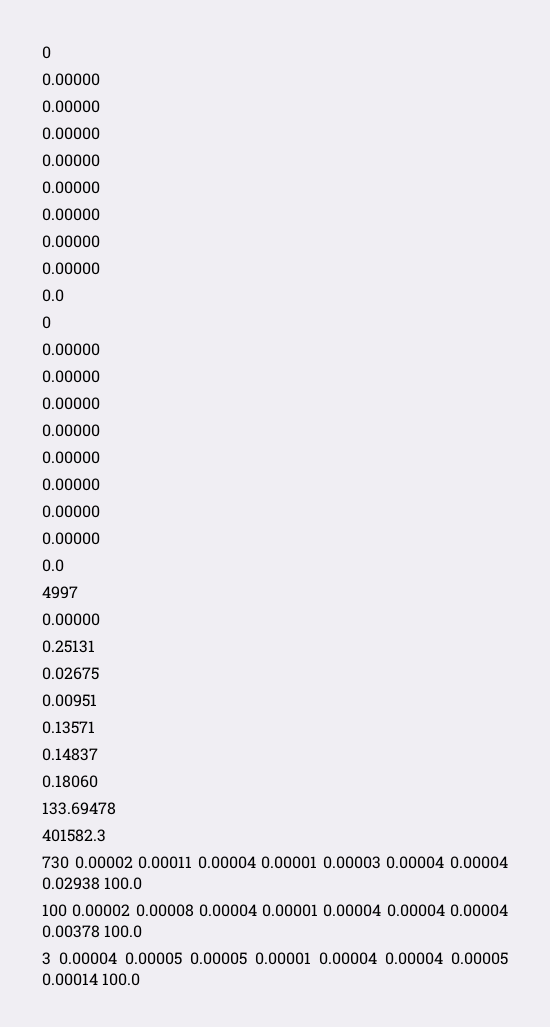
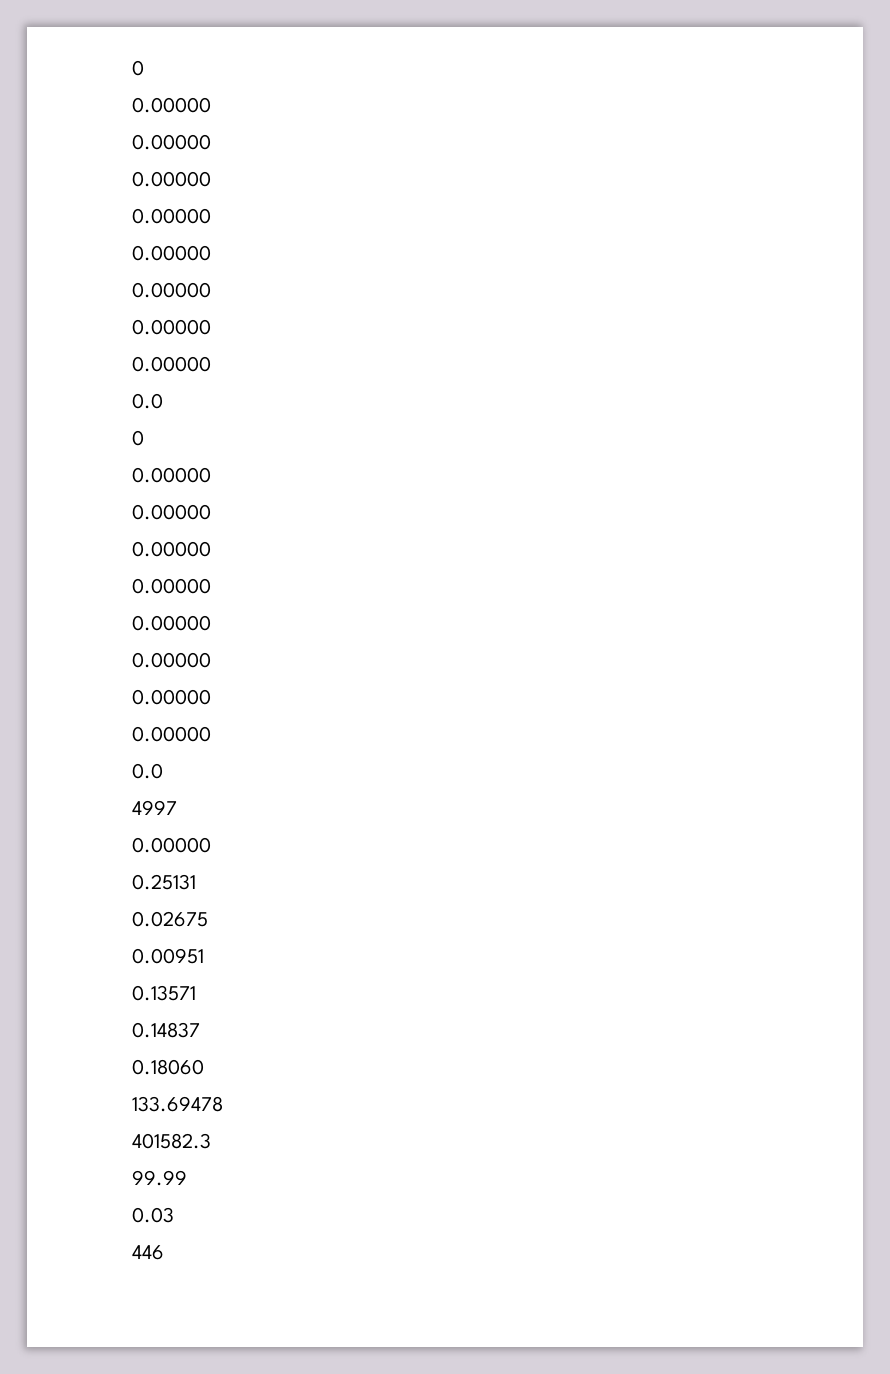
[42,856,508,869] [42,877,143,890] [42,904,508,917] [42,925,143,938] [42,952,508,965] [42,973,141,986] 730 0.00002 0.00011 0.00004 0.00001 0.00003 0.00004 0.00004 0.02938 100.0 // 100 0.00002 0.00008 0.00004 0.00001 0.00004 0.00004 0.00004 0.00378 100.0 // 3 0.00004 0.00005 0.00005 0.00001 0.00004 0.00004 0.00005 0.00014 100.0 -> [132,1170,187,1186] [132,1207,174,1223] [132,1245,164,1260] 99.99 // 0.03 // 446

